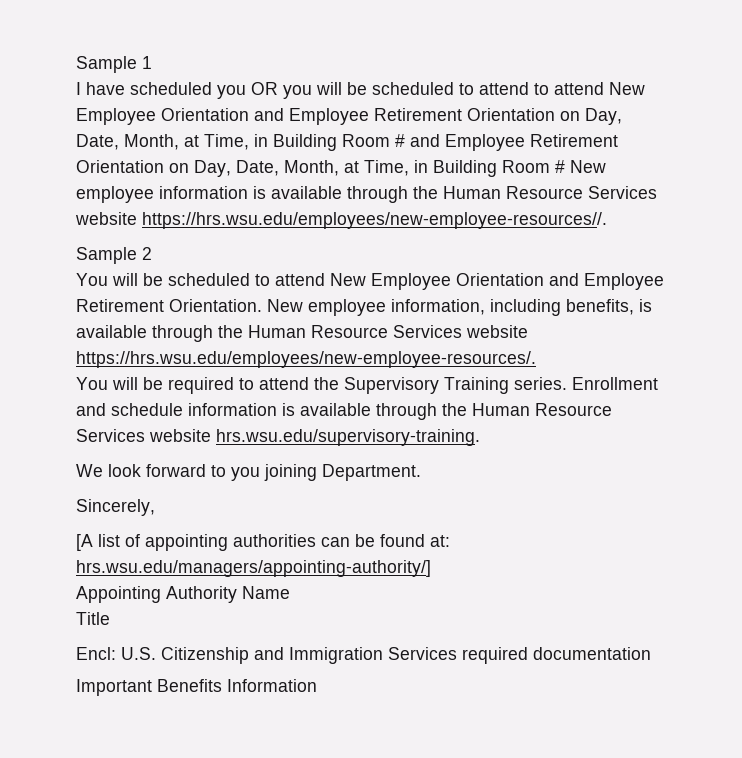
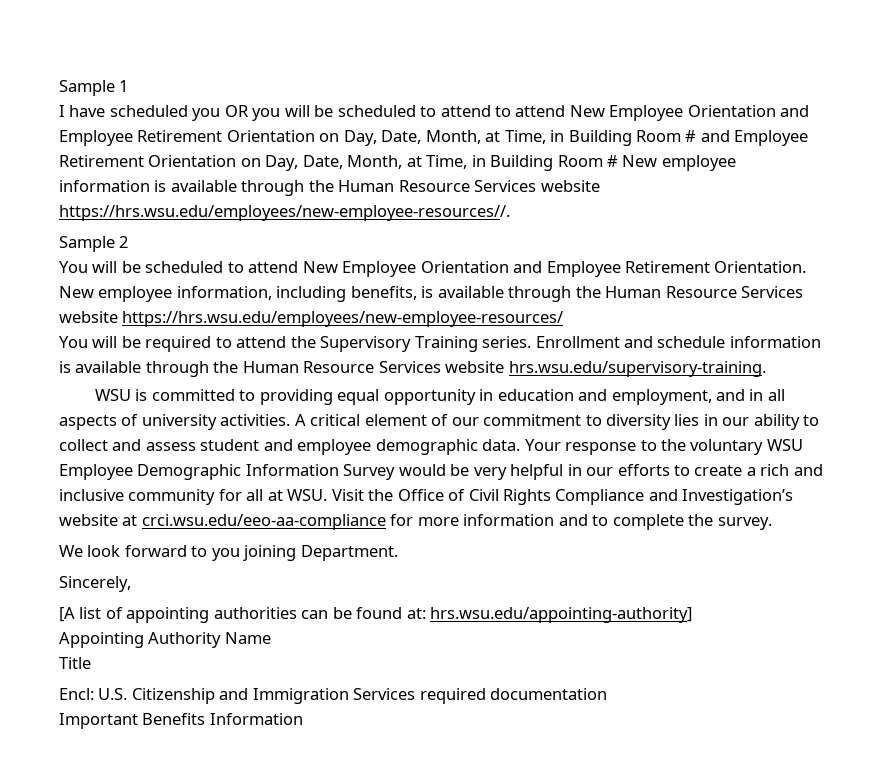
[76,351,536,368] https://hrs.wsu.edu/employees/new-employee-resources/. -> [122,311,564,327] https://hrs.wsu.edu/employees/new-employee-resources/
(480, 437) none -> [95,389,785,405] [59,414,820,430] [59,439,803,455] [59,464,823,480] [59,489,794,505] [59,514,772,530] // WSU is committed to providing equal opportunity in education and employment, and in all aspects of university activities. A critical element of our commitment to diversity lies in our ability to collect and assess student and employee demographic data. Your response to the voluntary WSU Employee Demographic Information Survey would be very helpful in our efforts to create a rich and inclusive community for all at WSU. Visit the Office of Civil Rights Compliance and Investigation’s website at crci.wsu.edu/eeo-aa-compliance for more information and to complete the survey.
[76,560,431,577] hrs.wsu.edu/managers/appointing-authority/] -> [430,607,693,623] hrs.wsu.edu/appointing-authority]

